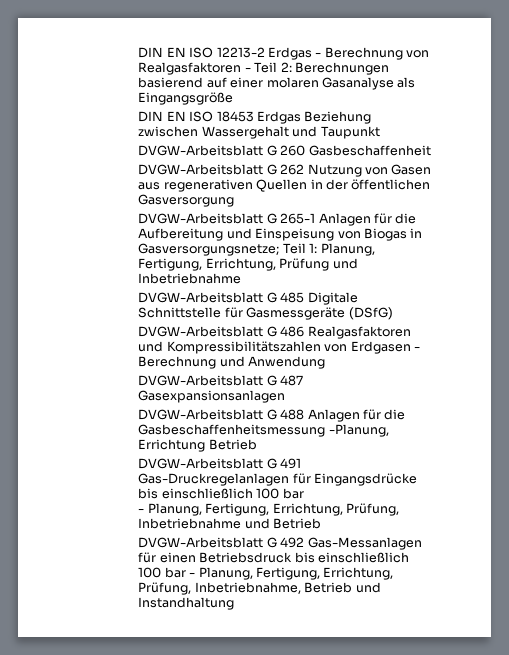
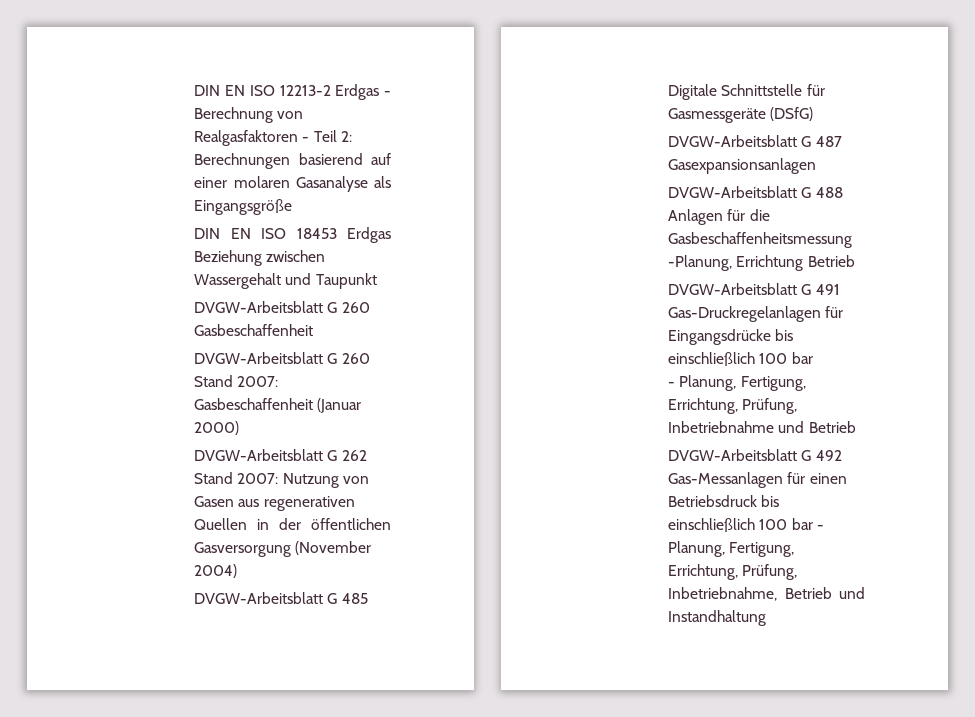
(431, 150) none -> [194,352,370,364] [194,375,279,387] [194,398,362,413] [194,421,240,435] // DVGW-Arbeitsblatt G 260 Stand 2007: Gasbeschaffenheit (Januar 2000)
(305, 169) none -> [194,472,279,484] Stand 2007:
[138,213,417,226] [138,228,423,241] [138,243,375,256] [138,258,358,271] [138,273,242,284] // DVGW-Arbeitsblatt G 265-1 Anlagen für die Aufbereitung und Einspeisung von Biogas in Gasversorgungsnetze; Teil 1: Planung, Fertigung, Errichtung, Prüfung und Inbetriebnahme -> [295,541,372,555] [194,564,238,578] (November 2004)
[138,326,411,339] [138,341,420,354] [138,356,326,369] // DVGW-Arbeitsblatt G 486 Realgasfaktoren und Kompressibilitätszahlen von Erdgasen - Berechnung und Anwendung -> (814, 114) none

